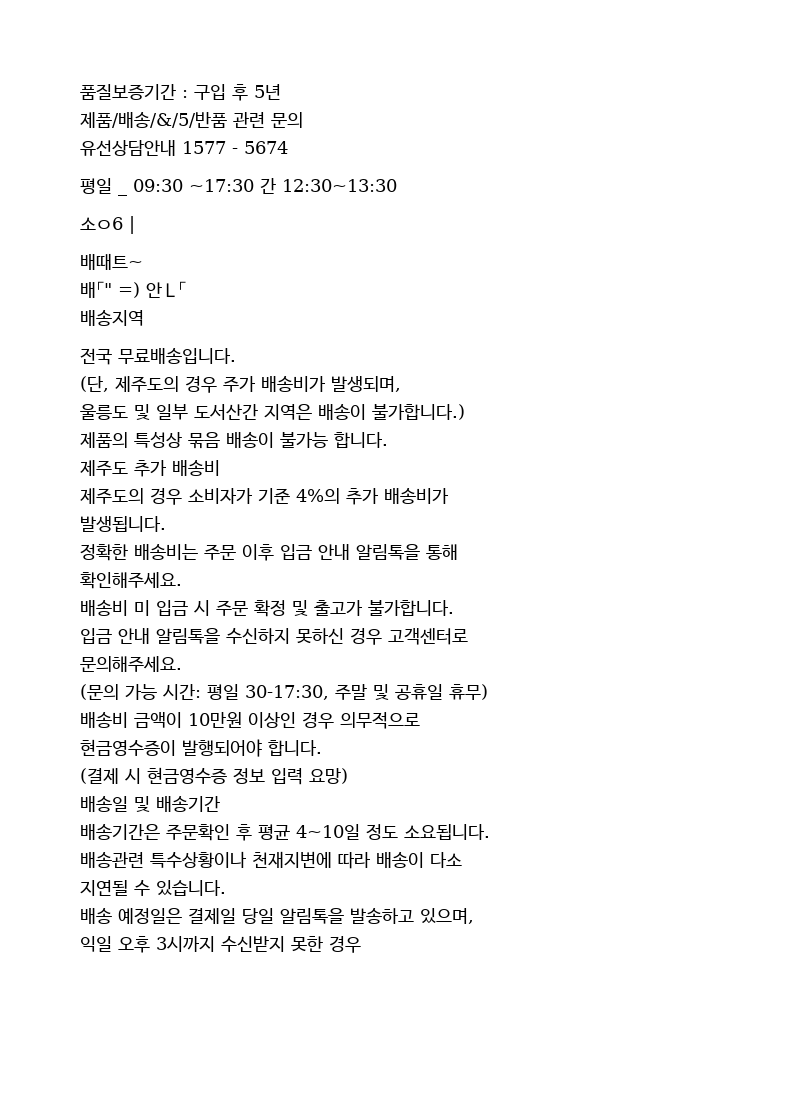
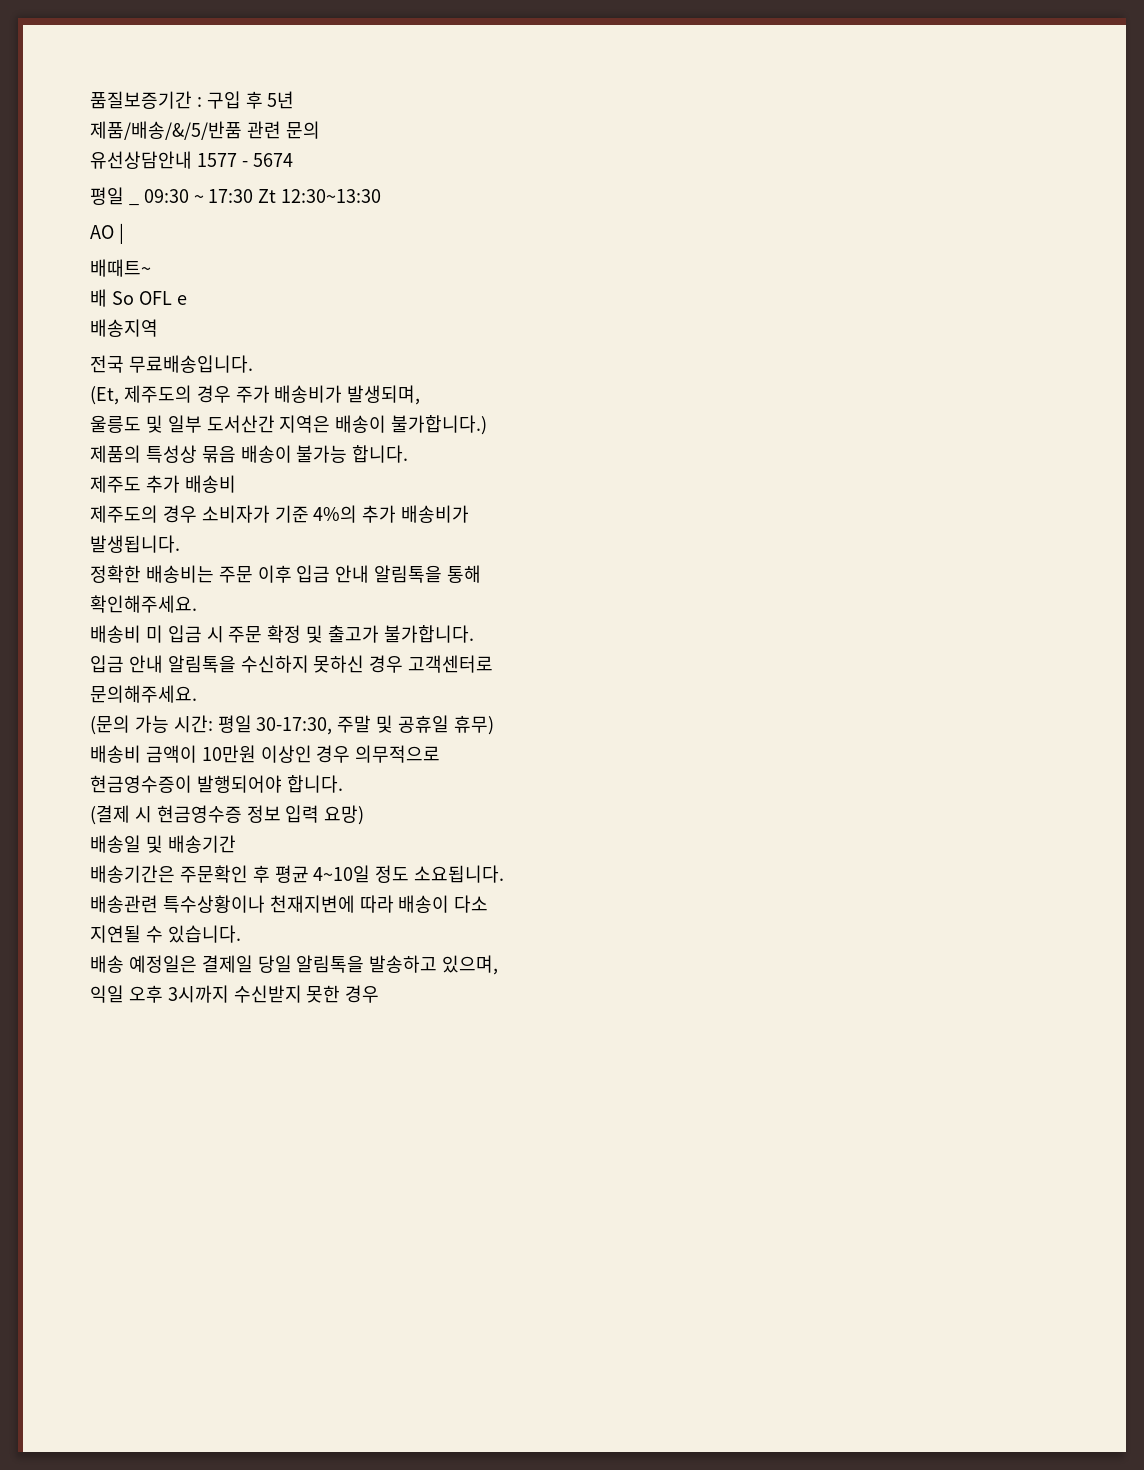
[189,178,276,194] ~17:30 간 -> [193,189,277,203] ~ 17:30 Zt
[80,217,123,230] 소ㅇ6 -> [90,225,114,239] AO
[96,281,186,298] 「" =) 안Ｌ「 -> [111,291,187,305] So OFL e
[80,376,109,392] (단, -> [90,386,119,405] (Et,

